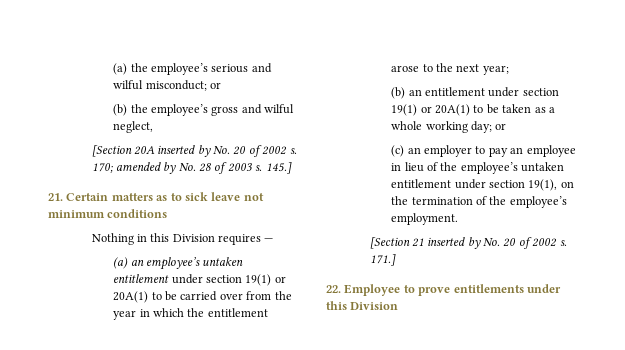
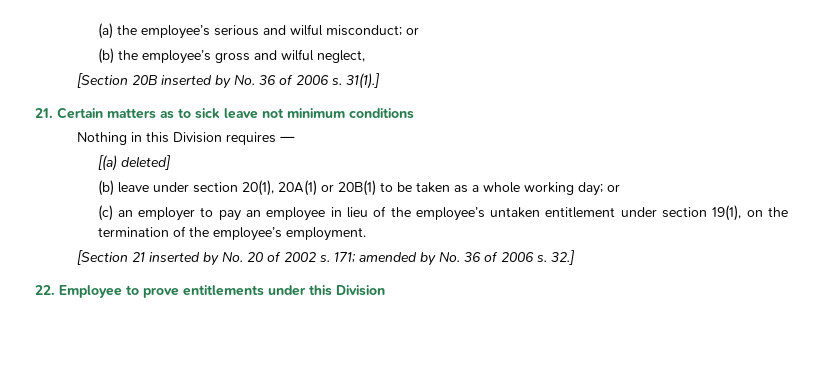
[133,145,297,157] [91,162,292,174] 20A inserted by No. 20 of 2002 s. 170; amended by No. 28 of 2003 s. 145.] -> [131,73,380,89] 20B inserted by No. 36 of 2006 s. 31(1).]
[113,257,244,270] [113,274,286,286] [113,291,292,303] [113,308,268,320] [391,63,509,75] [391,87,559,99] [391,104,471,116] (a) an employee’s untaken entitlement under section 19(1) or 20A(1) to be carried over from the year in which the entitlement arose to the next year; // (b) an entitlement under section 19(1) or 20A(1) -> [97,155,171,171] [97,180,376,196] [(a) deleted] // (b) leave under section 20(1), 20A(1) or 20B(1)
[369,254,396,266] 171.] -> [333,250,575,266] 171; amended by No. 36 of 2006 s. 32.]

